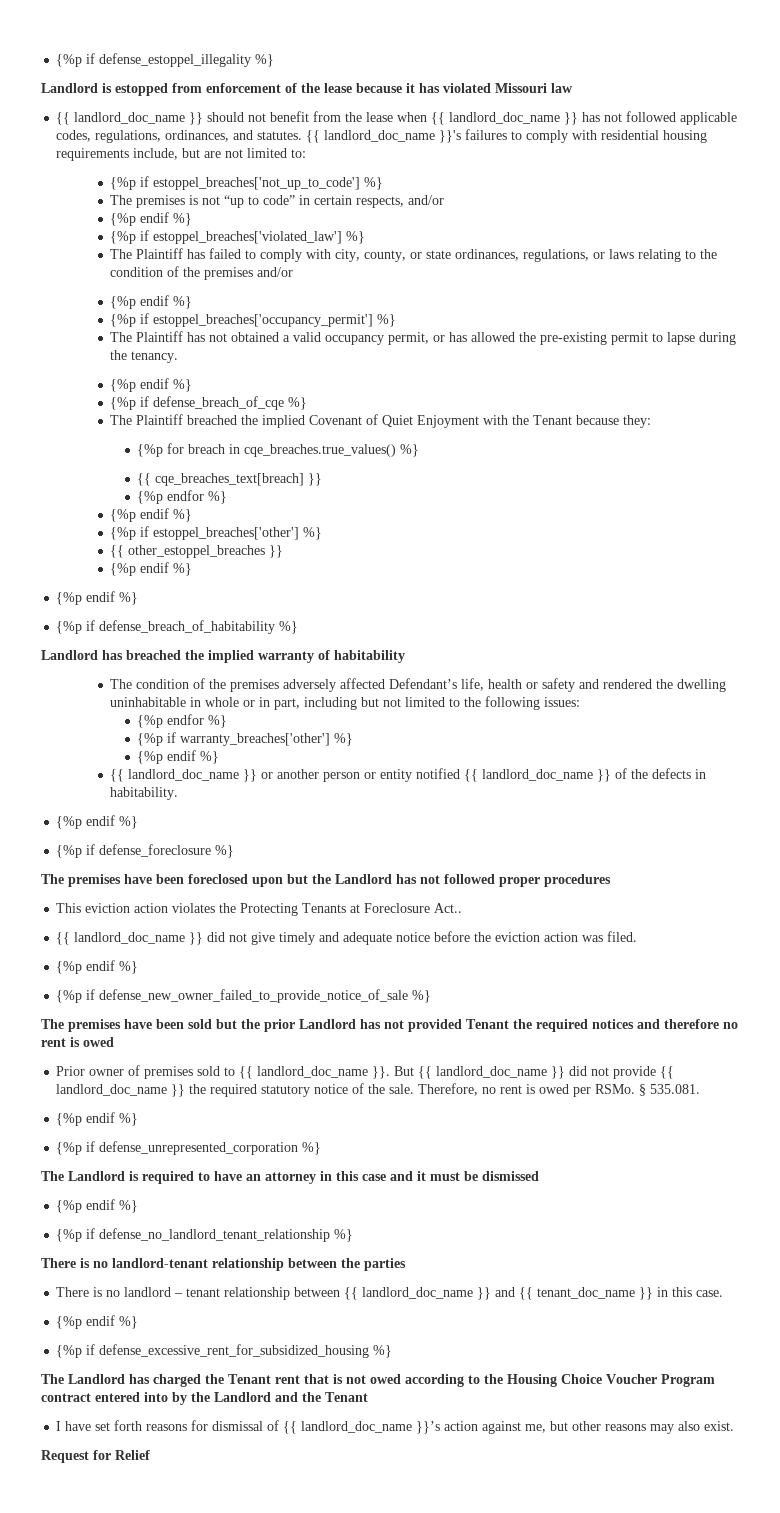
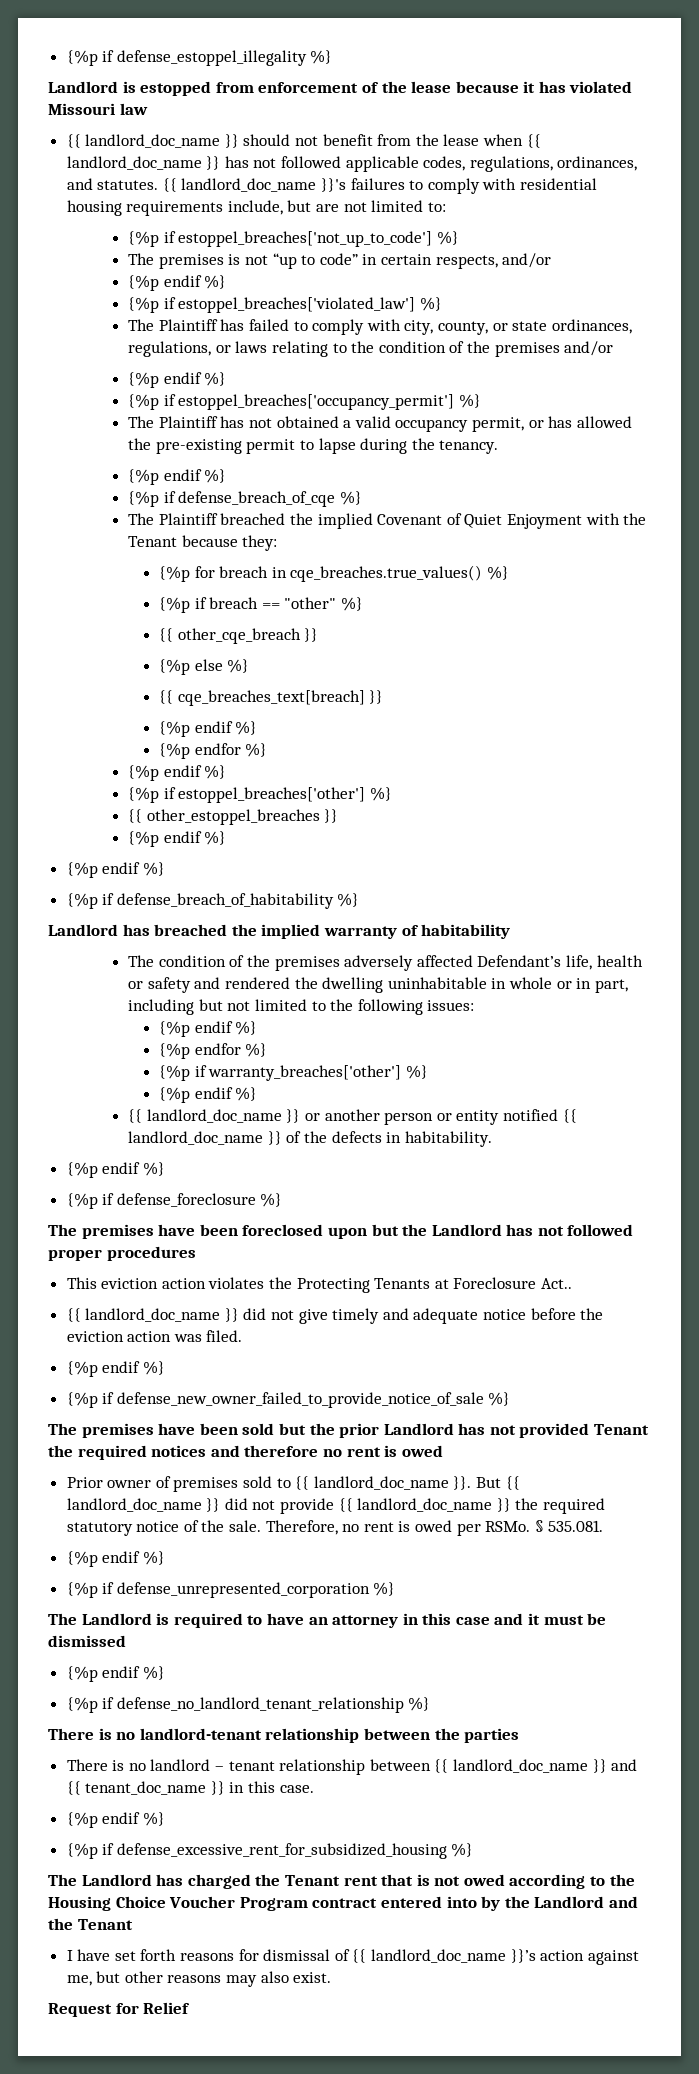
(420, 450) none -> [159,597,363,613] [159,628,319,644] [159,659,250,675] // {%p if breach == "other" %} // {{ other_cqe_breach }} // {%p else %}
(323, 479) none -> [159,721,258,737] // {%p endif %}
(581, 702) none -> [159,1021,258,1037] // {%p endif %}

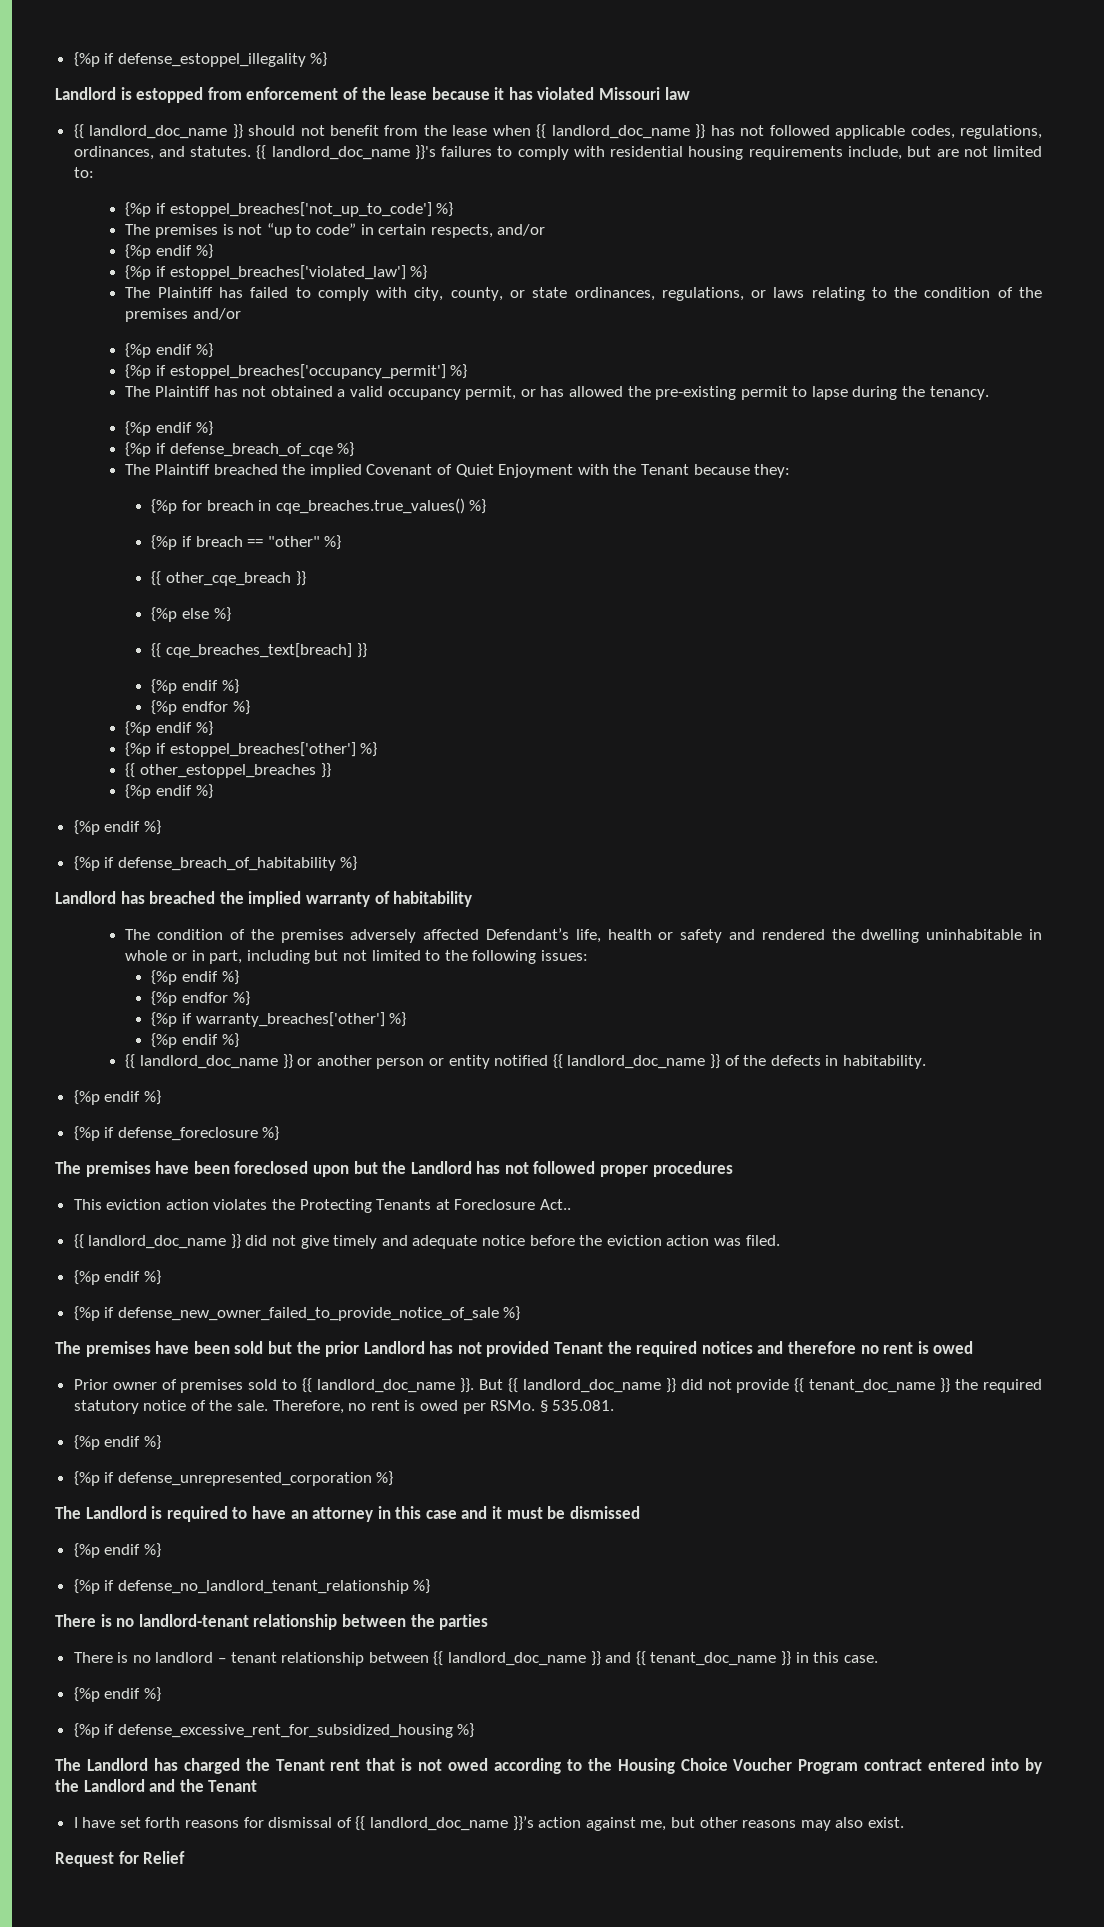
[357,1498,493,1512] landlord_doc_name -> [809,1379,936,1393] tenant_doc_name

